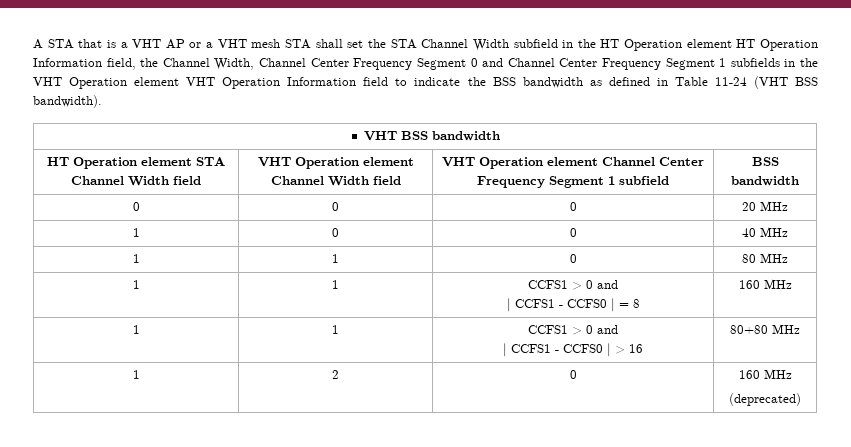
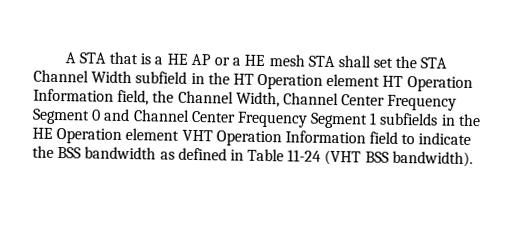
[132,39,162,48] VHT -> [166,53,188,65] HE
[217,39,247,48] VHT -> [244,54,266,67] HE
[33,77,62,86] VHT -> [32,127,53,139] HE
[364,131,501,141] [46,157,225,169] [71,176,201,186] [257,157,414,169] [270,176,401,186] [442,157,704,169] [477,176,669,188] [751,157,779,166] [731,176,799,186] [132,202,140,211] [332,202,339,211] [569,202,577,211] [742,201,788,211] [132,228,140,237] [332,228,339,237] [569,228,577,237] [742,227,788,237] [132,254,140,263] [332,254,339,263] [569,254,577,263] [742,253,788,263] [132,280,140,289] [332,280,339,289] [528,280,618,290] [506,298,640,312] [738,279,792,289] [132,325,140,334] [332,325,339,334] [528,325,618,335] [503,343,643,357] [730,324,800,334] [132,370,140,379] [332,370,339,379] [569,370,577,379] [738,369,792,379] [729,393,801,406] // VHT BSS bandwidth // HT Operation element STA Channel Width field | VHT Operation element Channel Width field | VHT Operation element Channel Center Frequency Segment 1 subfield | BSS bandwidth // 0 | 0 | 0 | 20 MHz // 1 | 0 | 0 | 40 MHz // 1 | 1 | 0 | 80 MHz // 1 | 1 | CCFS1 > 0 and // | CCFS1 - CCFS0 | = 8 | 160 MHz // 1 | 1 | CCFS1 > 0 and // | CCFS1 - CCFS0 | > 16 | 80+80 MHz // 1 | 2 | 0 | 160 MHz // (deprecated) -> (473, 159) none

